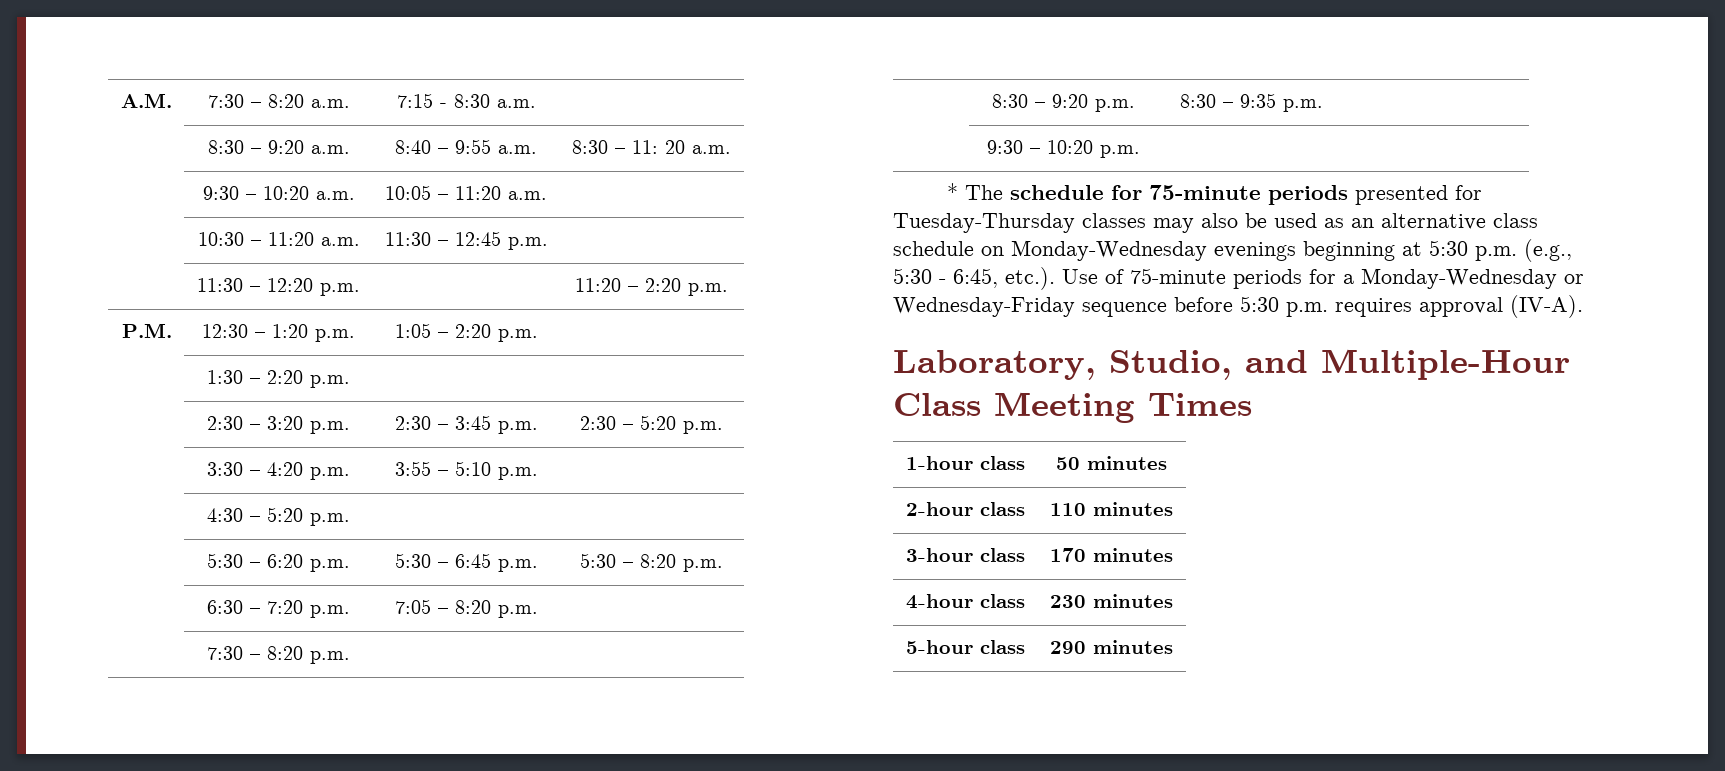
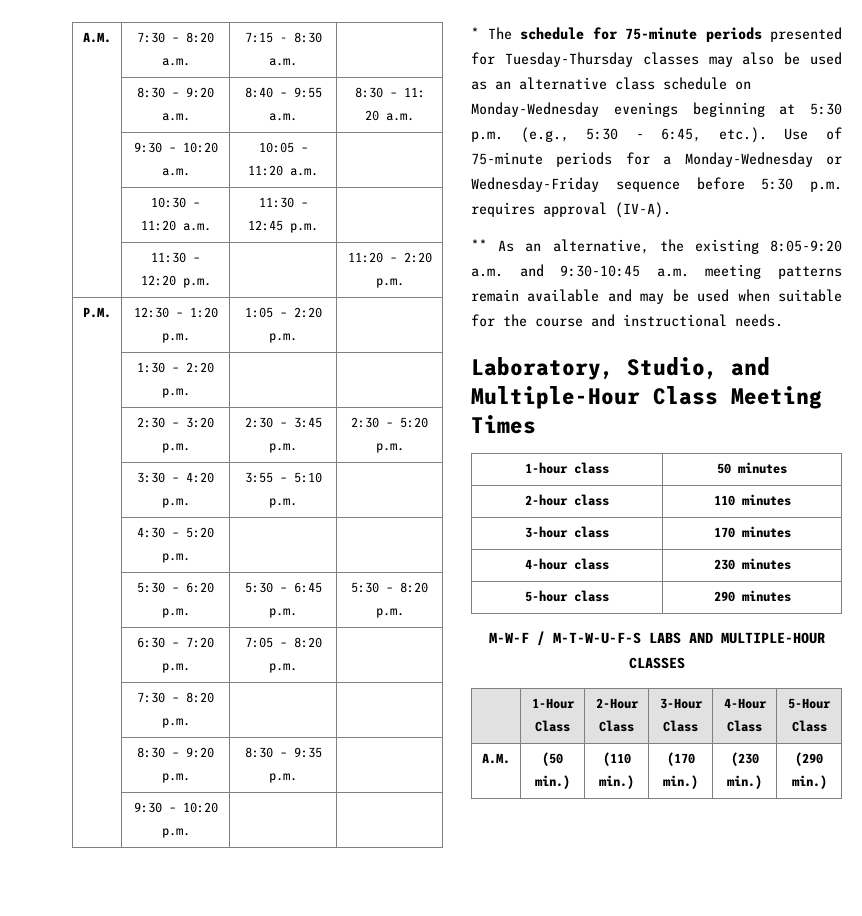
(1583, 306) none -> [471,239,842,254] [471,264,842,279] [471,289,842,304] [471,314,783,327] // ** As an alternative, the existing 8:05-9:20 a.m. and 9:30-10:45 a.m. meeting patterns remain available and may be used when suitable for the course and instructional needs.
(1173, 647) none -> [488,631,825,646] [628,657,685,669] [531,698,575,709] [535,720,570,732] [595,698,639,709] [599,720,634,732] [659,698,703,709] [663,720,698,732] [723,698,767,709] [727,720,762,732] [788,698,831,709] [791,720,827,732] [482,753,510,764] [542,752,563,766] [535,775,570,789] [602,752,631,766] [599,775,634,789] [666,752,695,766] [663,775,698,789] [730,752,759,766] [727,775,762,789] [795,752,823,766] [791,775,827,789] // M-W-F / M-T-W-U-F-S LABS AND MULTIPLE-HOUR CLASSES // | 1-Hour Class | 2-Hour Class | 3-Hour Class | 4-Hour Class | 5-Hour Class // A.M. | (50 min.) | (110 min.) | (170 min.) | (230 min.) | (290 min.)

